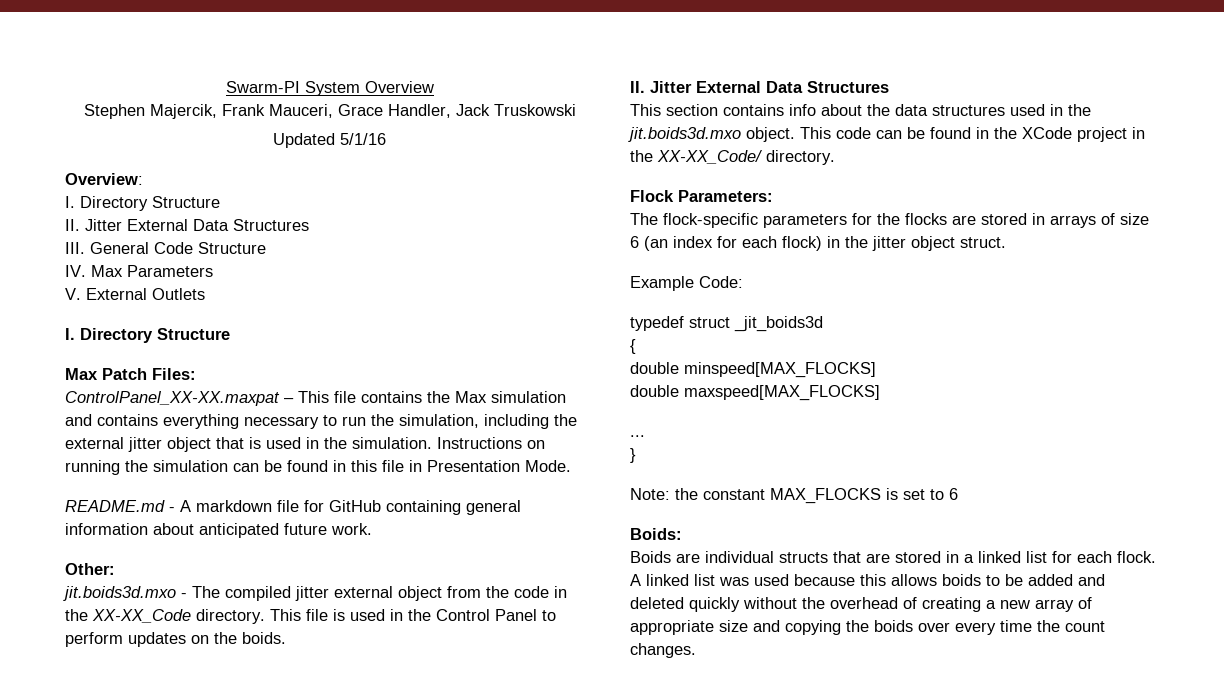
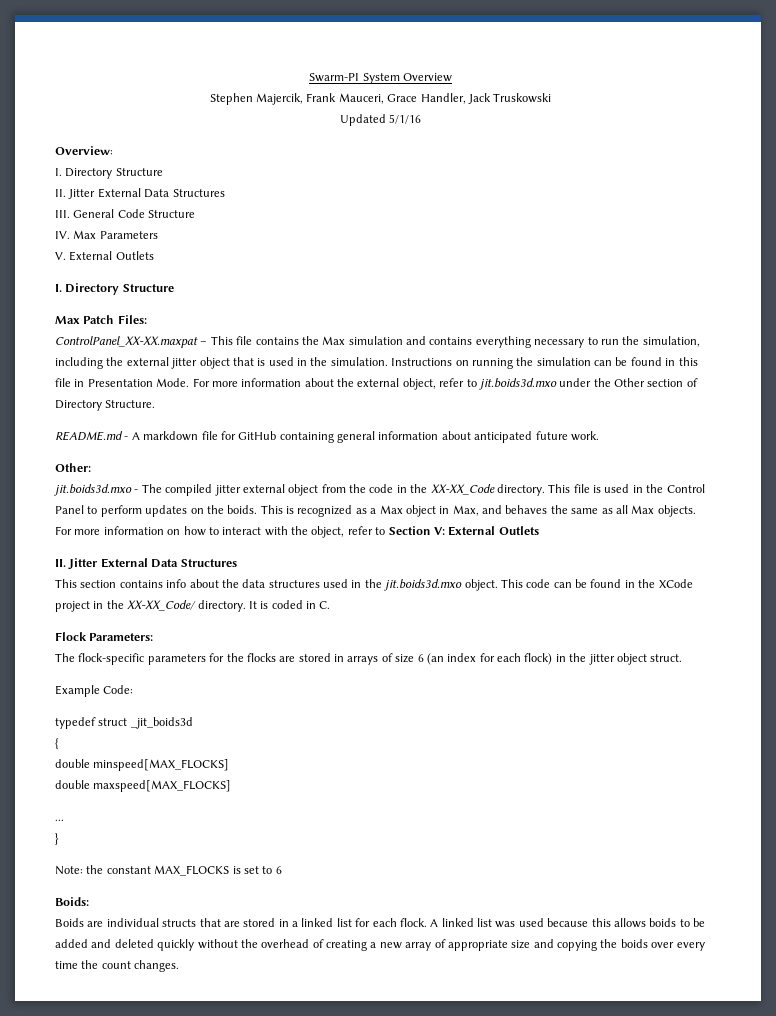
(571, 466) none -> [192,378,698,390] [55,400,156,411] For more information about the external object, refer to jit.boids3d.mxo under the Other section of Directory Structure.
(286, 638) none -> [260,505,696,517] [55,526,539,538] This is recognized as a Max object in Max, and behaves the same as all Max objects. For more information on how to interact with the object, refer to Section V: External Outlets
(835, 157) none -> [248,600,331,609] It is coded in C.

